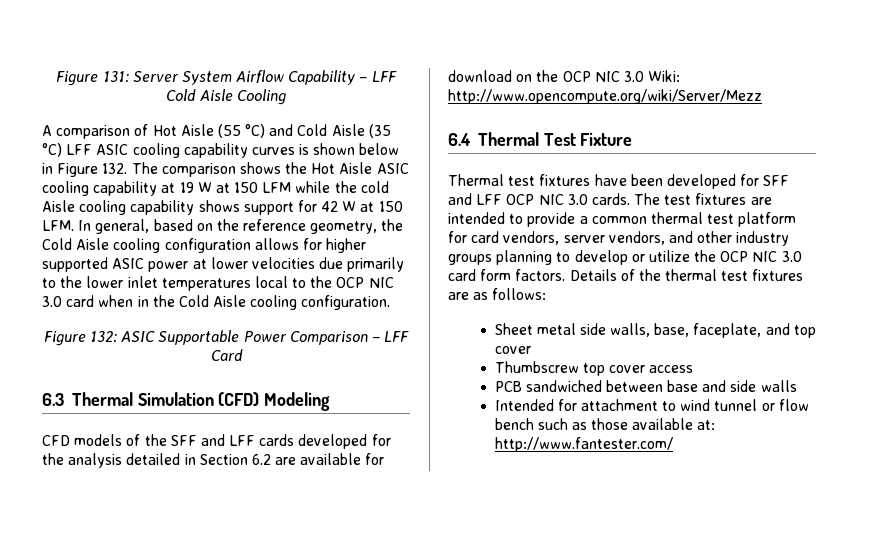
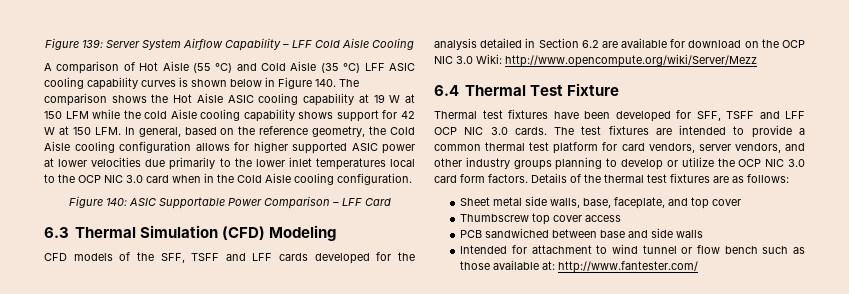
[56,71,129,86] Figure 131: -> [45,38,103,50] Figure 139:
[102,163,128,174] 132. -> [315,79,336,87] 140.
[90,331,118,343] 132: -> [105,198,127,206] 140:
[170,435,197,446] SFF -> [160,253,220,263] SFF, TSFF
[763,175,790,186] SFF -> [696,111,754,121] SFF, TSFF

